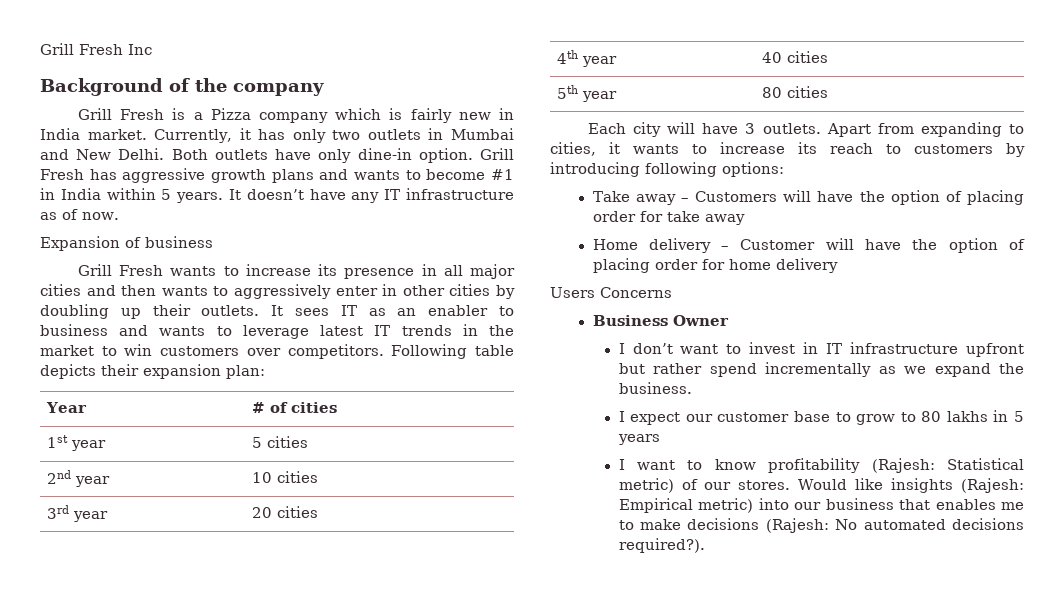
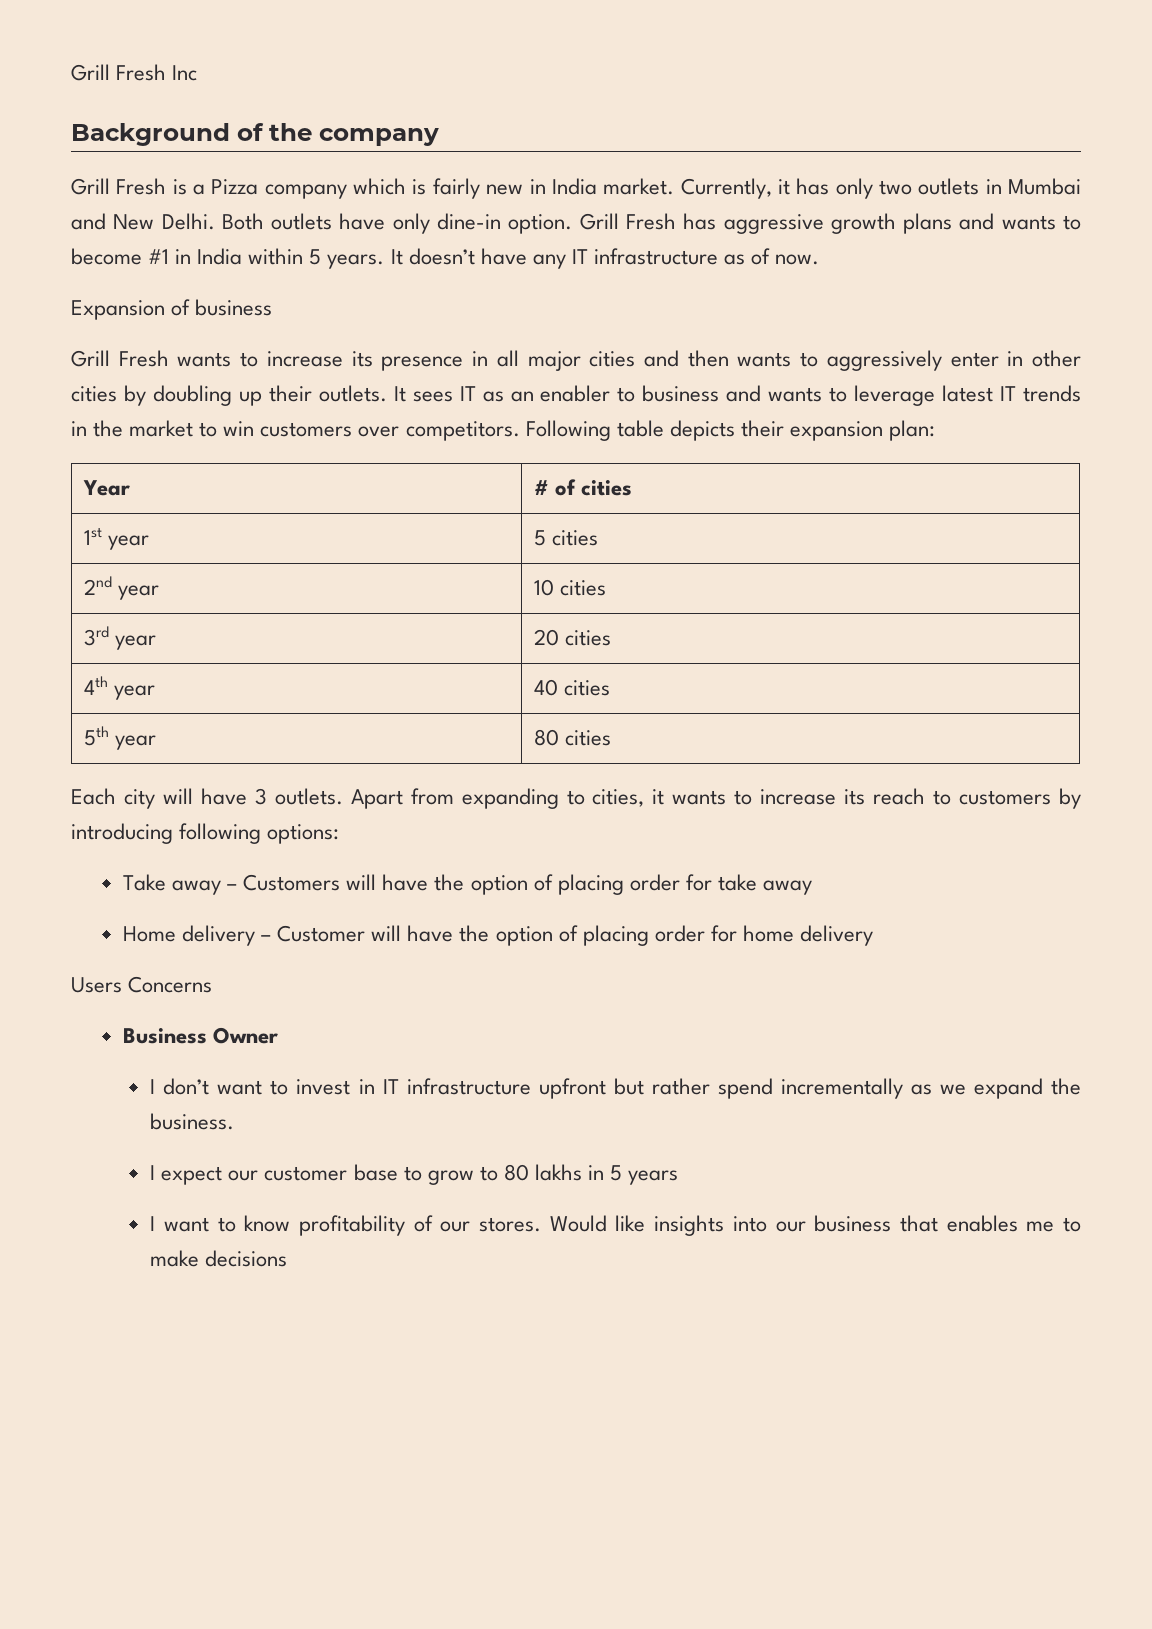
[871,458,1024,473] [618,478,674,493] (Rajesh: Statistical metric) -> (406, 1225) none
[961,478,1024,493] [618,498,754,513] (Rajesh: Empirical metric) -> (725, 1225) none
[765,518,1024,533] [618,538,705,553] (Rajesh: No automated decisions required?). -> (288, 1258) none

